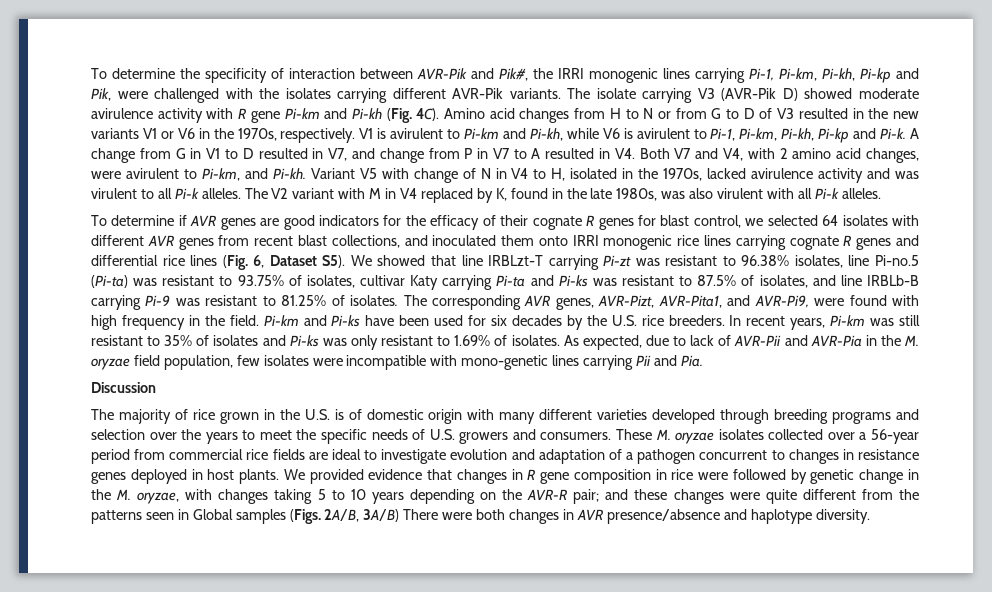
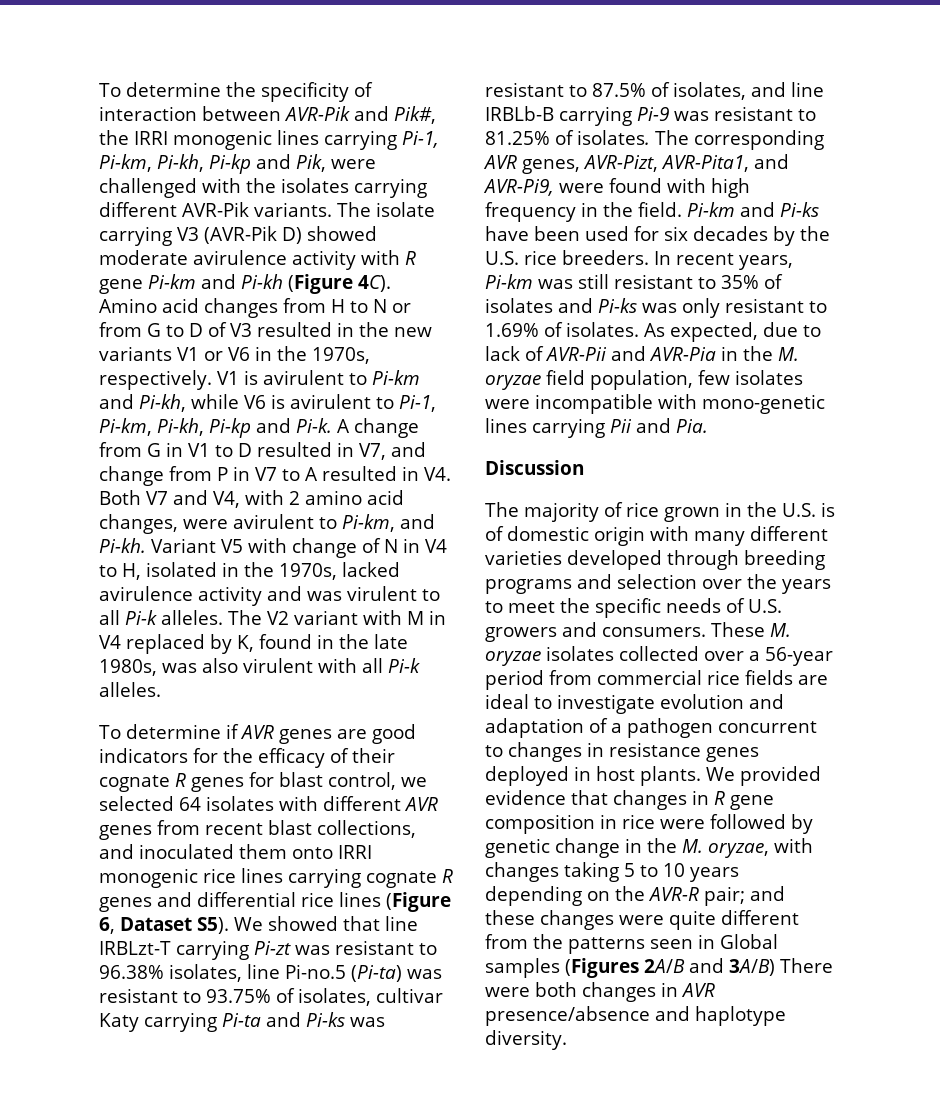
[386,108,412,123] (Fig. -> [288,274,353,294] (Figure
[222,255,248,270] (Fig. -> [386,892,451,912] (Figure
[289,509,360,524] (Figs. 2A/B, -> [565,958,724,978] (Figures 2A/B and

